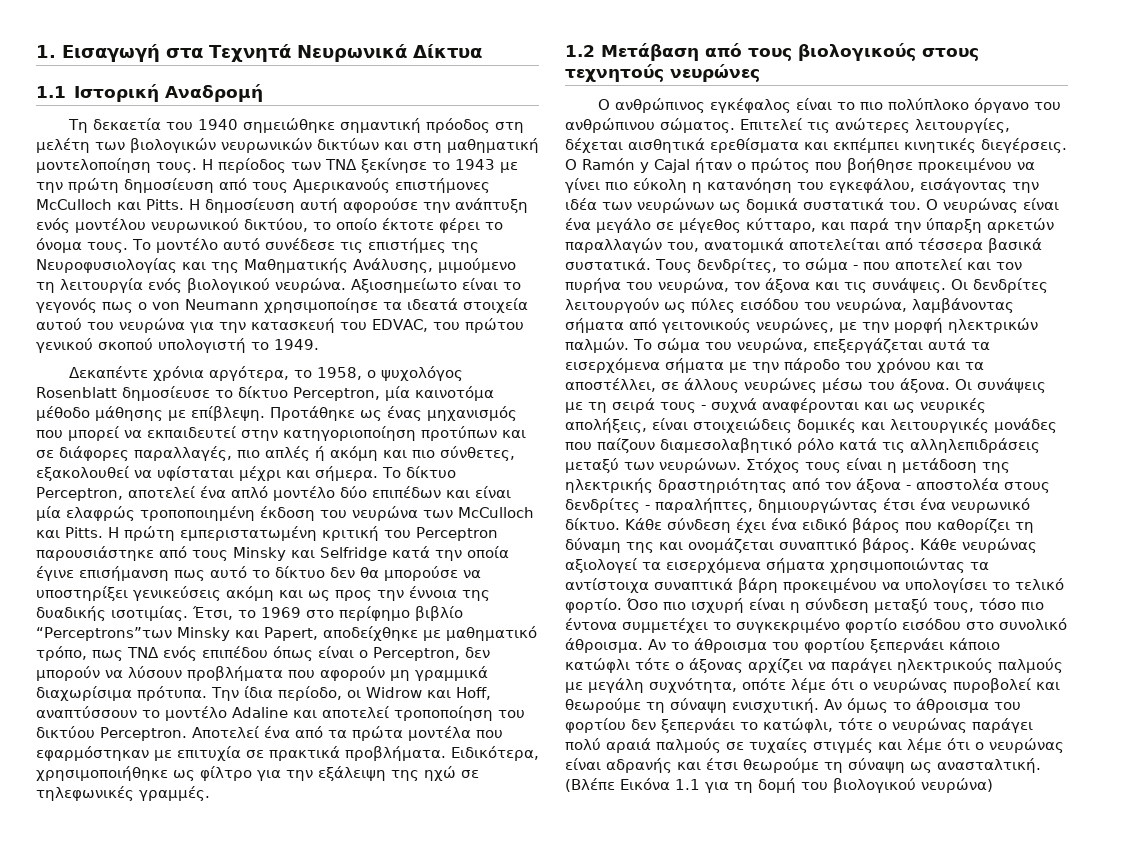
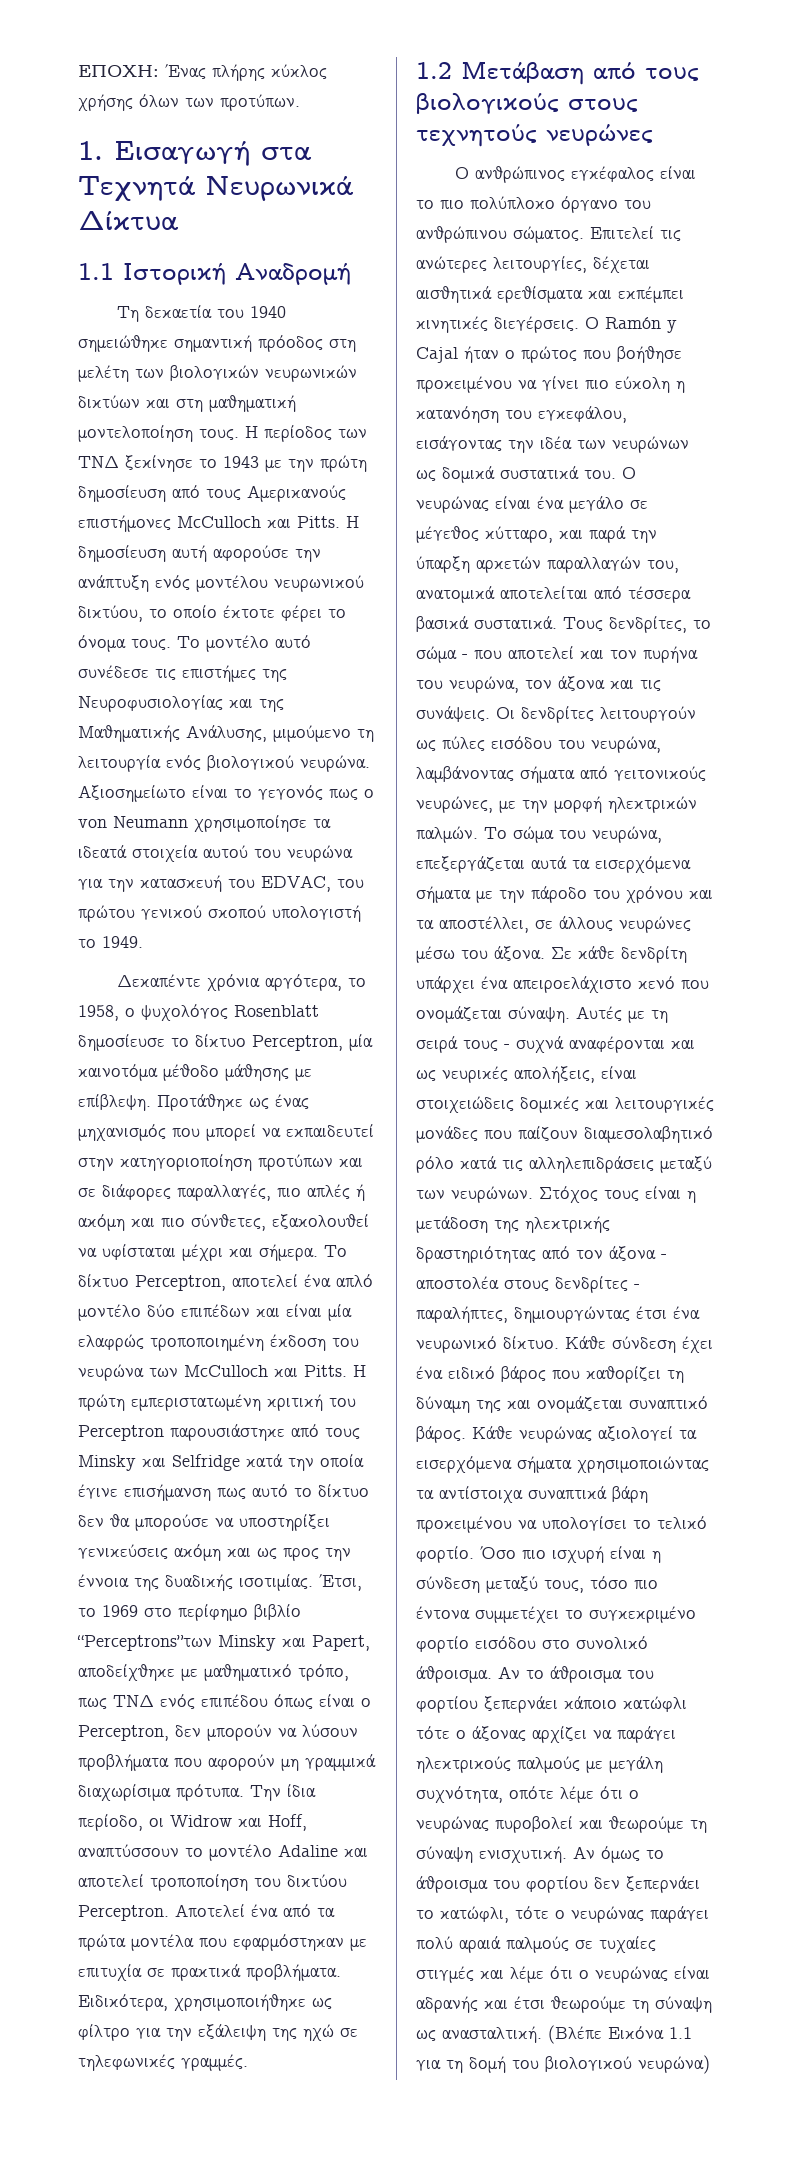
(36, 51) none -> [78,64,327,81] [78,94,300,111] ΕΠΟΧΗ: Ένας πλήρης κύκλος χρήσης όλων των προτύπων. //
[955,378,1046,393] Οι συνάψεις -> [551,946,687,963] [416,976,709,993] [416,1006,622,1023] Σε κάθε δενδρίτη υπάρχει ένα απειροελάχιστο κενό που ονομάζεται σύναψη. Αυτές

